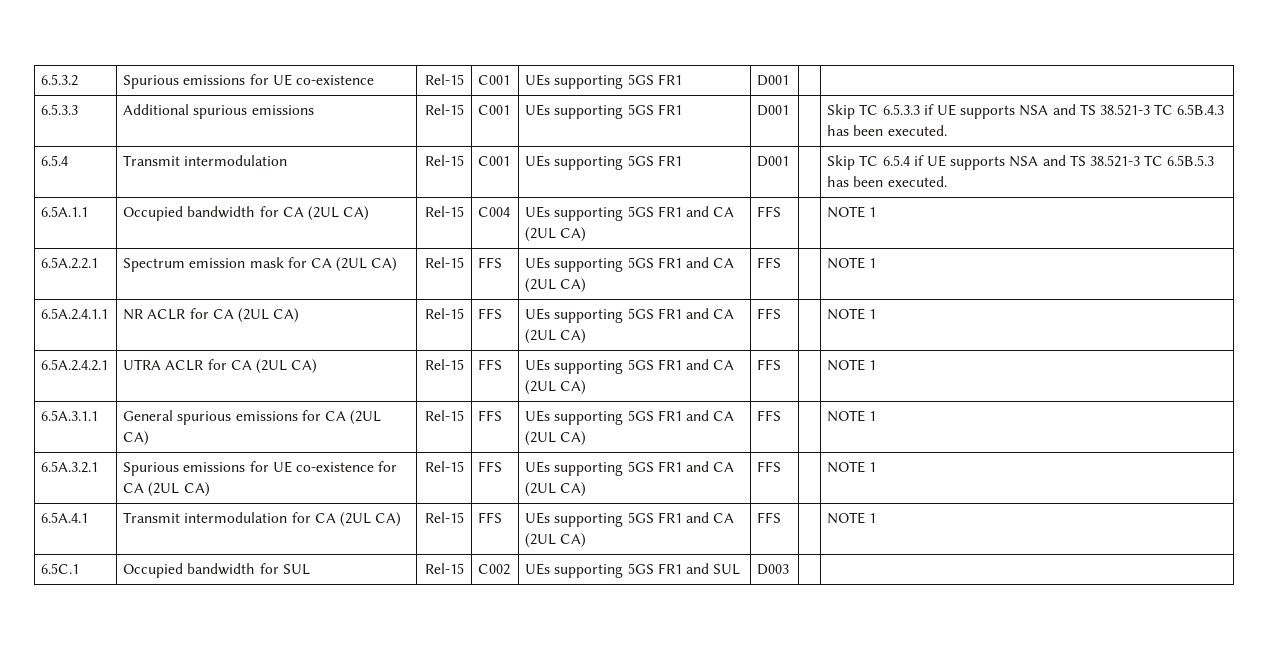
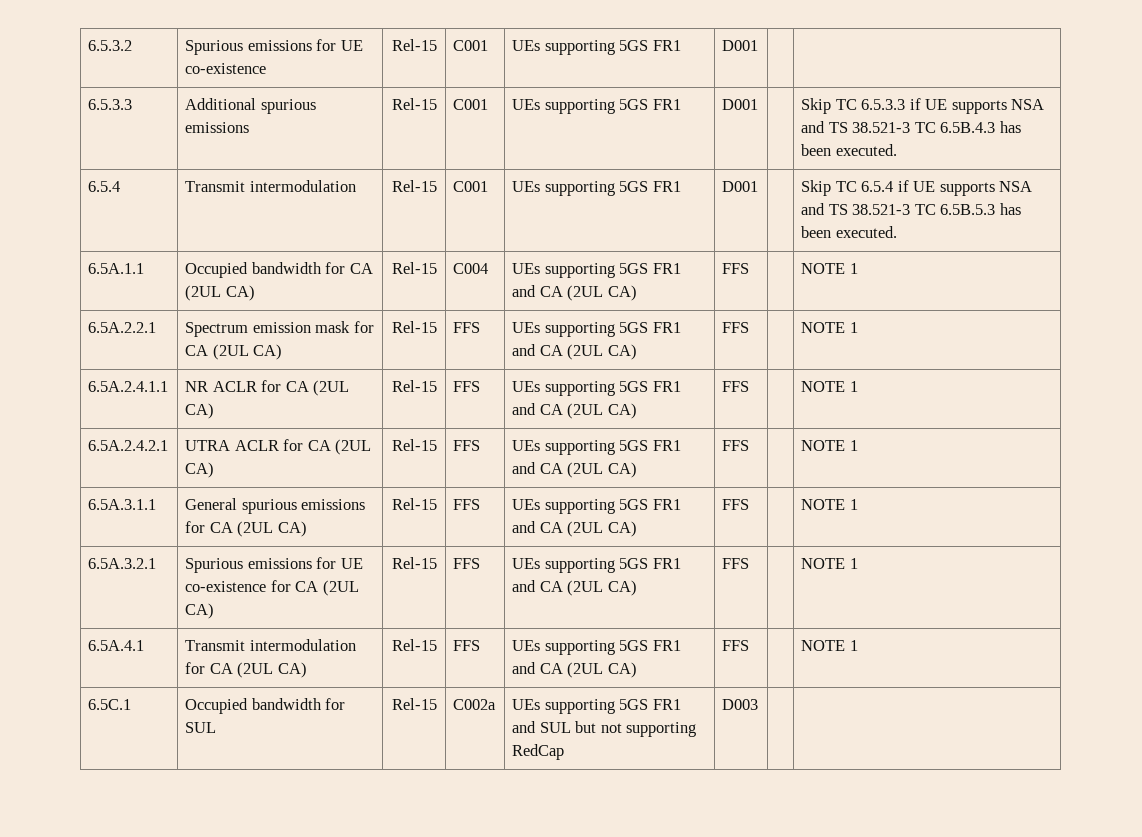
[478,564,511,575] C002 -> [453,699,497,710] C002a
(741, 569) none -> [575,721,697,737] [512,744,565,760] but not supporting RedCap

